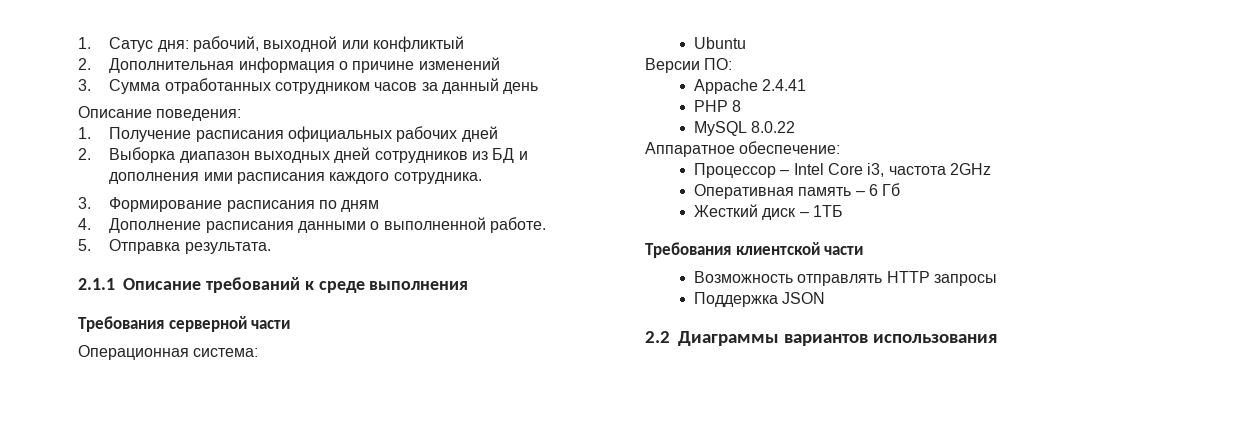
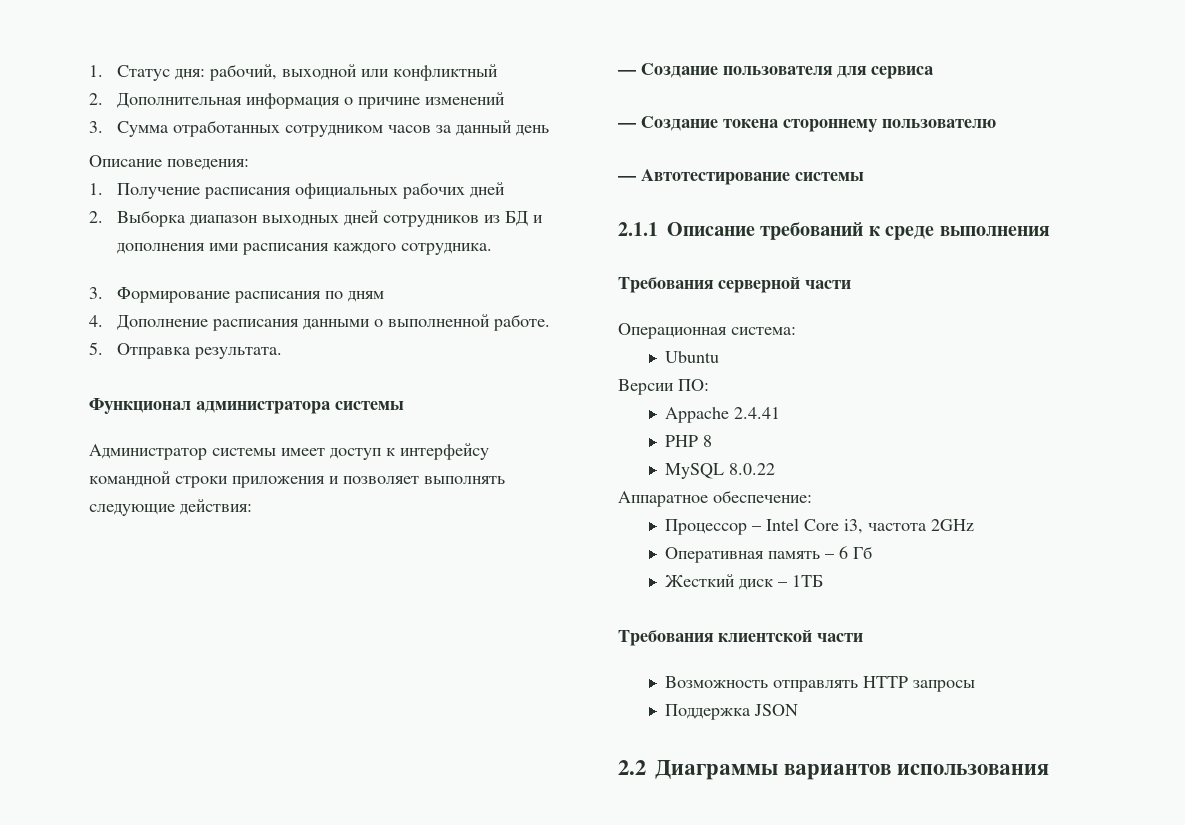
[78,37,154,52] 1. Сатус -> [89,65,170,81] 1. Статус
[372,36,464,52] конфликтый -> [392,64,498,81] конфликтный
(271, 248) none -> [89,398,404,414] [89,443,489,460] [89,471,505,488] [89,499,252,516] [618,63,934,79] [618,116,996,132] [618,169,864,185] // Функционал администратора системы // Администратор системы имеет доступ к интерфейсу командной строки приложения и позволяет выполнять следующие действия: // — Создание пользователя для сервиса // — Создание токена стороннему пользователю // — Автотестирование системы

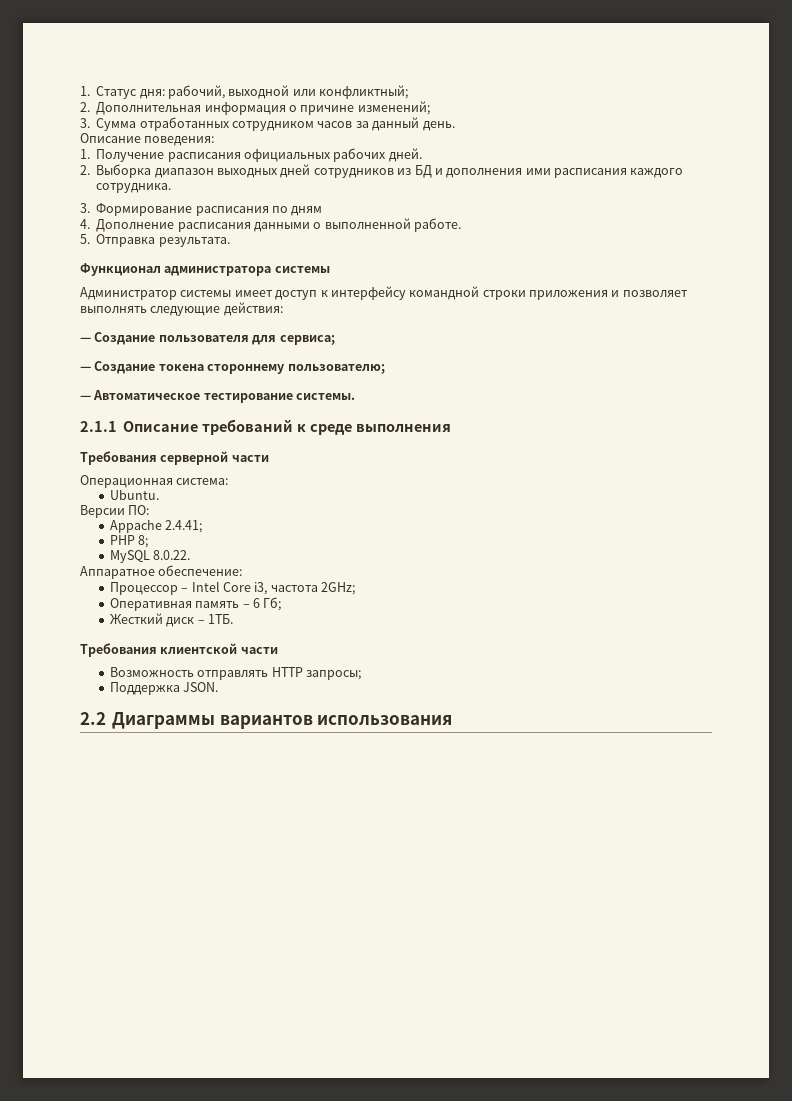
[392,64,498,81] конфликтный -> [319,85,409,99] конфликтный;
[424,92,505,105] изменений -> [357,101,430,115] изменений;
[515,125,549,136] день -> [422,121,455,131] день.
[469,182,505,198] дней -> [388,148,422,162] дней.
[871,66,934,79] сервиса -> [279,335,335,345] сервиса;
[882,119,996,128] [618,169,864,185] пользователю // — Автотестирование системы -> [287,364,385,374] [80,390,356,403] пользователю; // — Автоматическое тестирование системы.
[665,351,720,363] Ubuntu -> [109,490,159,500] Ubuntu.
[734,407,781,419] 2.4.41 -> [165,520,203,533] 2.4.41;
[703,435,713,447] 8 -> [138,535,149,548] 8;
[729,463,776,475] 8.0.22 -> [153,550,191,560] 8.0.22.
[931,519,975,531] 2GHz -> [321,582,356,595] 2GHz;
[853,546,873,559] Гб -> [263,597,282,611] Гб;
[792,575,824,587] 1ТБ -> [207,614,233,624] 1ТБ.
[913,680,976,692] запросы -> [305,670,361,680] запросы;
[754,704,799,716] JSON -> [183,682,219,692] JSON.

